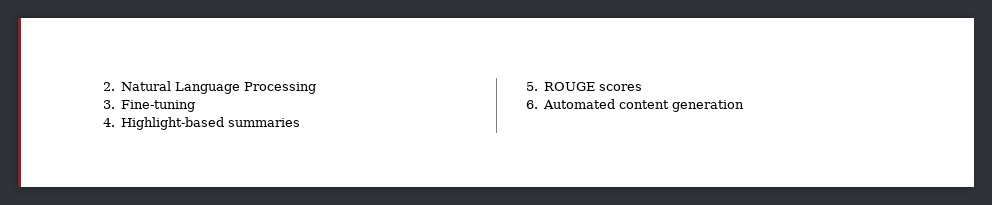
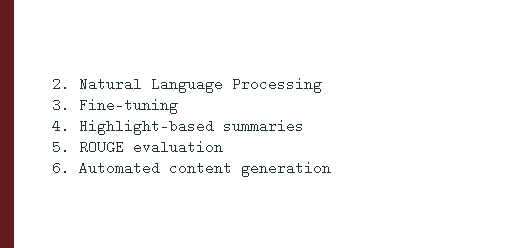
[599,84,643,91] scores -> [132,140,223,154] evaluation

